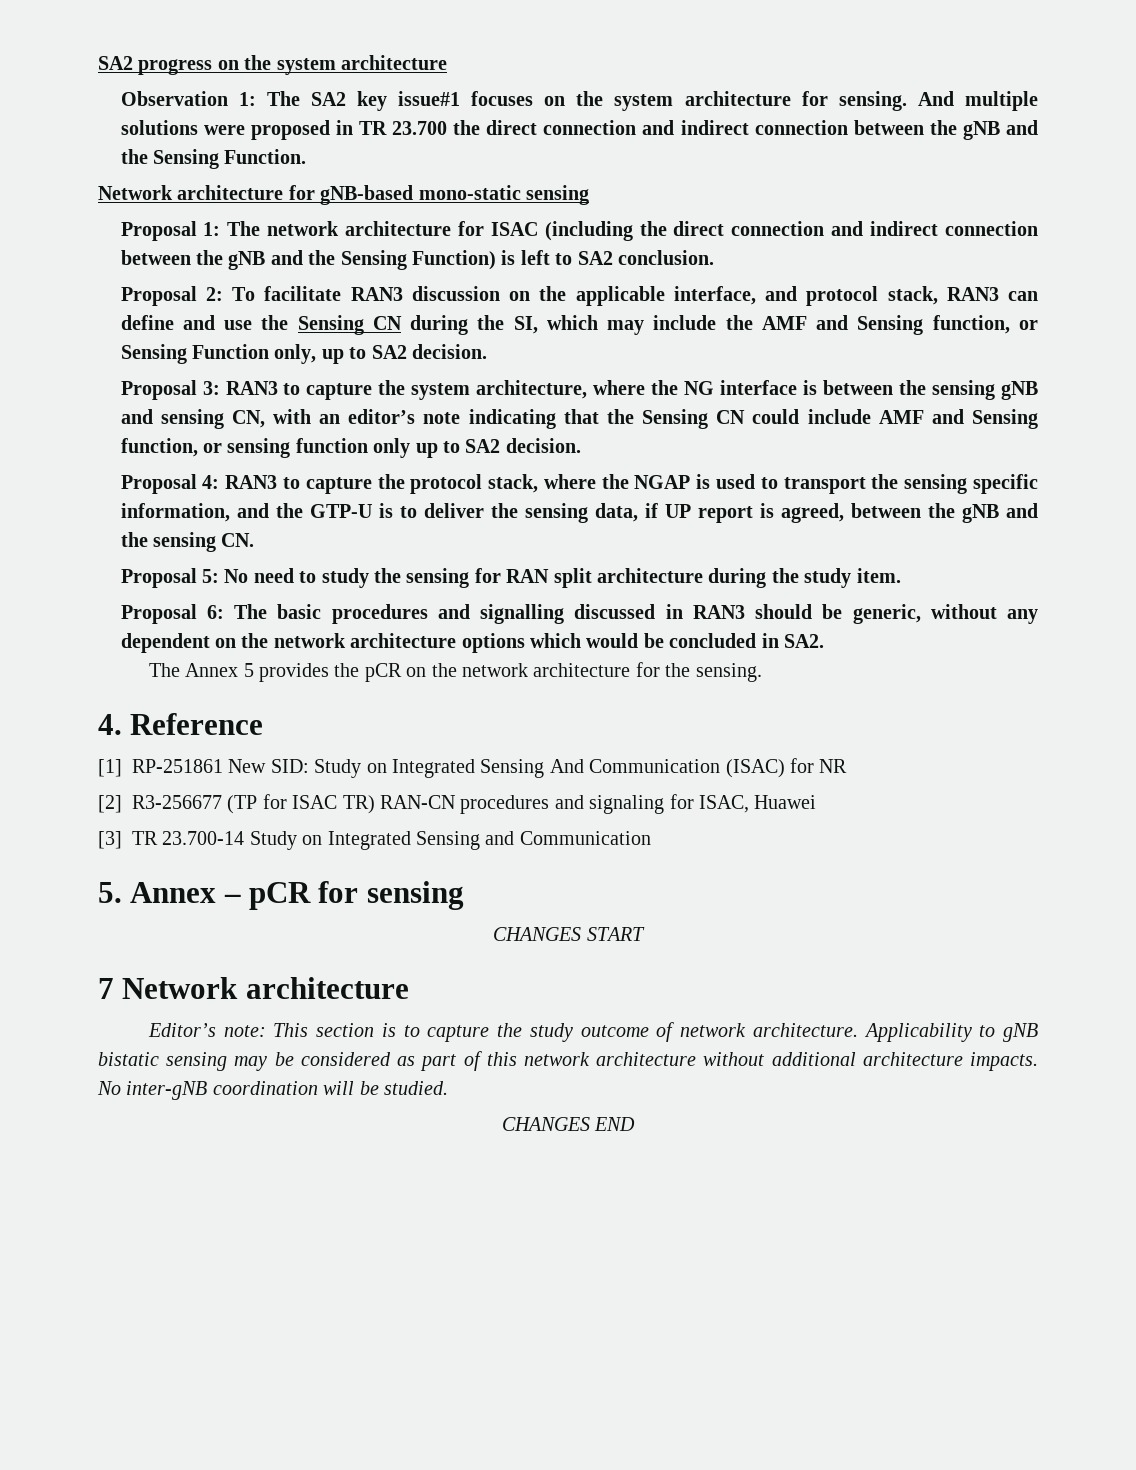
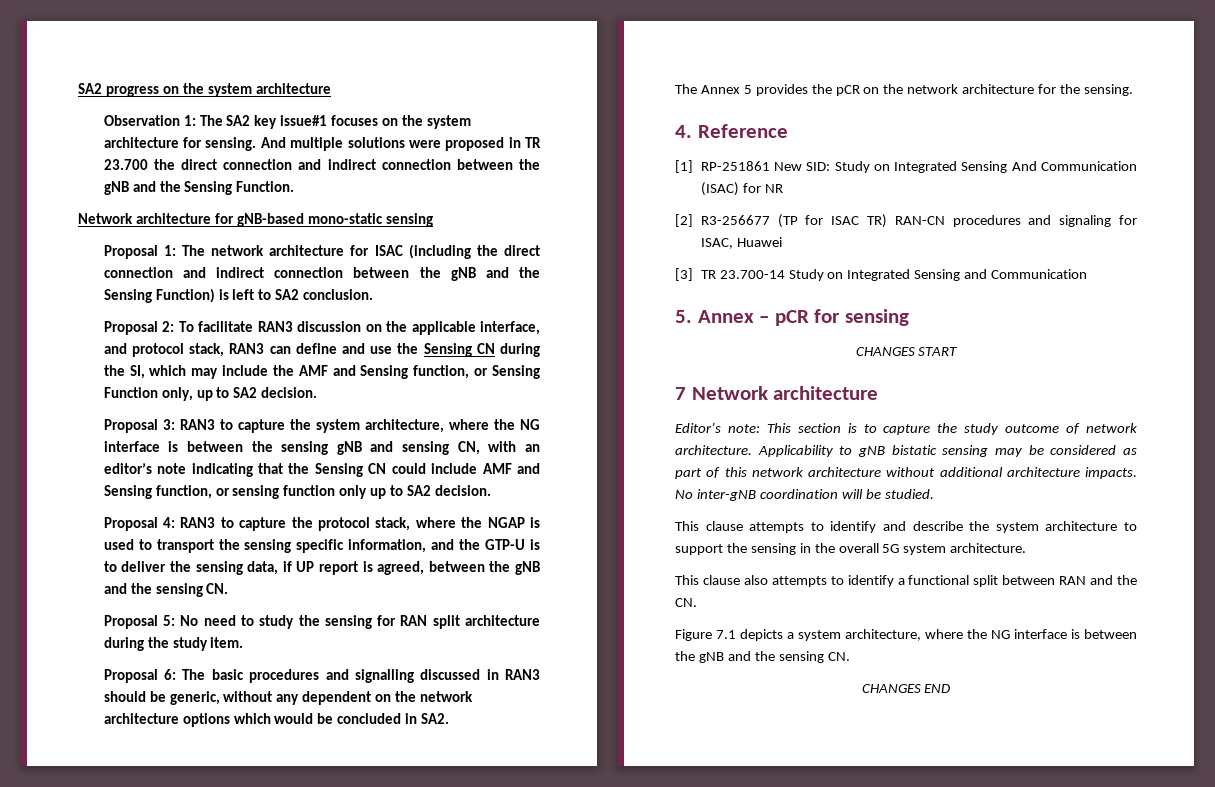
(448, 1088) none -> [675,521,1137,533] [675,543,1027,555] [675,575,1137,587] [675,598,697,607] [675,629,1137,641] [675,651,850,663] // This clause attempts to identify and describe the system architecture to support the sensing in the overall 5G system architecture. // This clause also attempts to identify a functional split between RAN and the CN. // Figure 7.1 depicts a system architecture, where the NG interface is between the gNB and the sensing CN.

